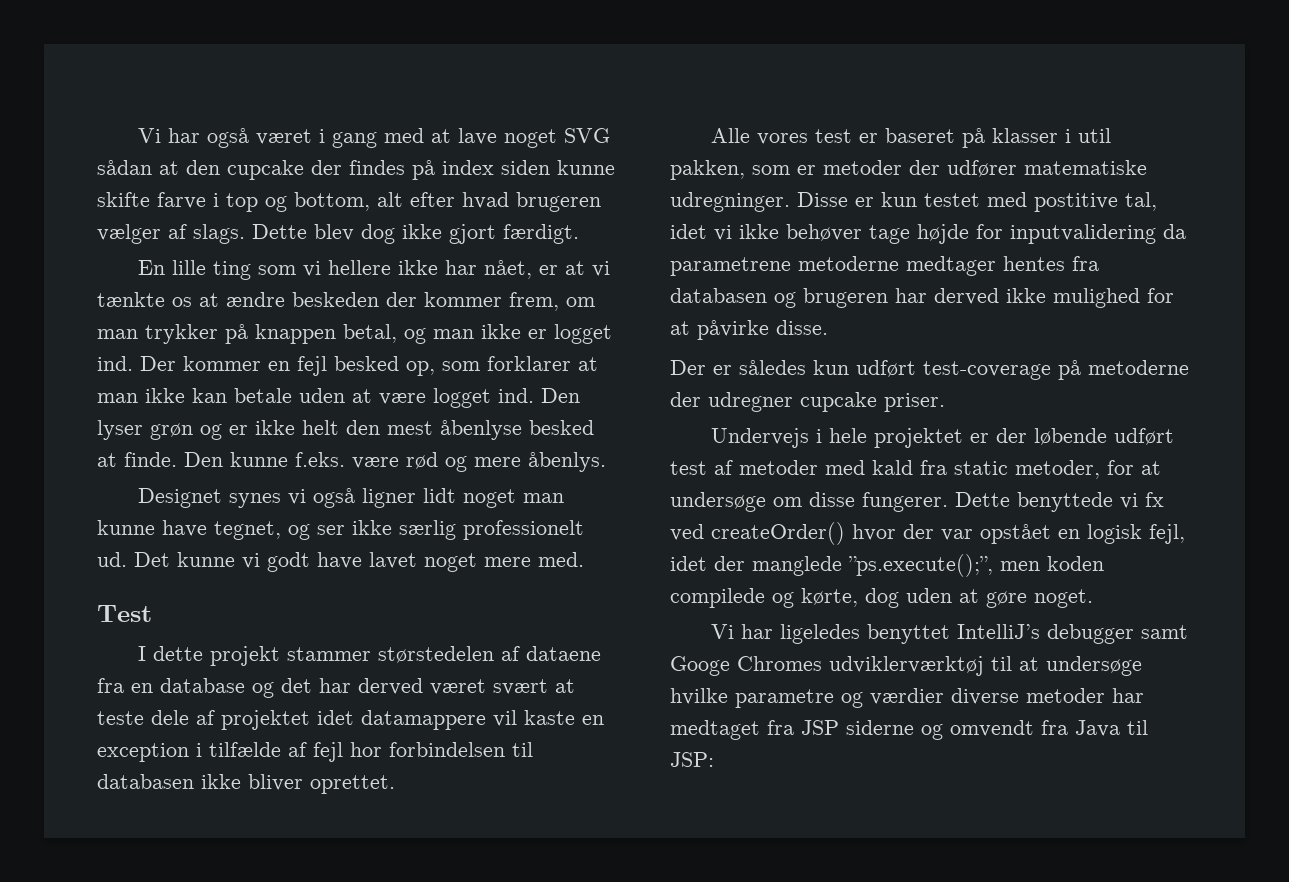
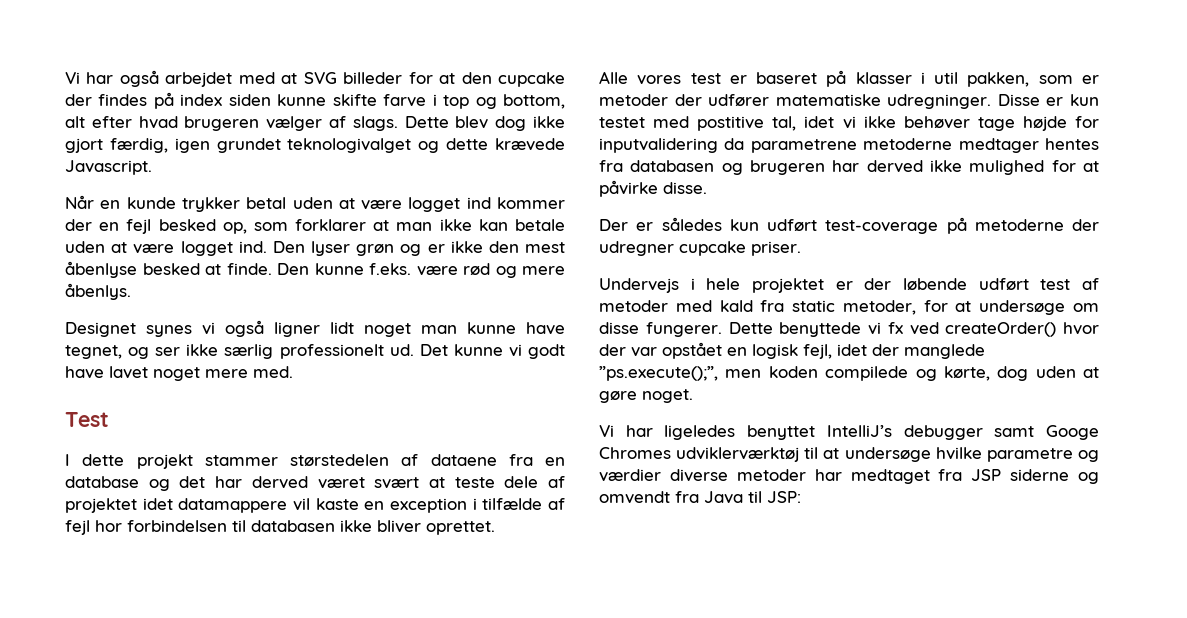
[255,128,610,148] [97,160,152,175] været i gang med at lave noget SVG sådan -> [165,72,433,87] arbejdet med at SVG billeder for
[503,224,579,244] [137,260,610,280] [97,292,595,311] [97,324,612,344] [97,356,261,371] færdigt. // En lille ting som vi hellere ikke har nået, er at vi tænkte os at ændre beskeden der kommer frem, om man trykker på knappen betal, og man ikke er logget ind. Der kommer -> [109,138,565,153] [65,160,152,175] [65,195,565,212] [65,219,92,231] færdig, igen grundet teknologivalget og dette krævede Javascript. // Når en kunde trykker betal uden at være logget ind kommer der
[302,420,339,435] helt -> (483, 247) none

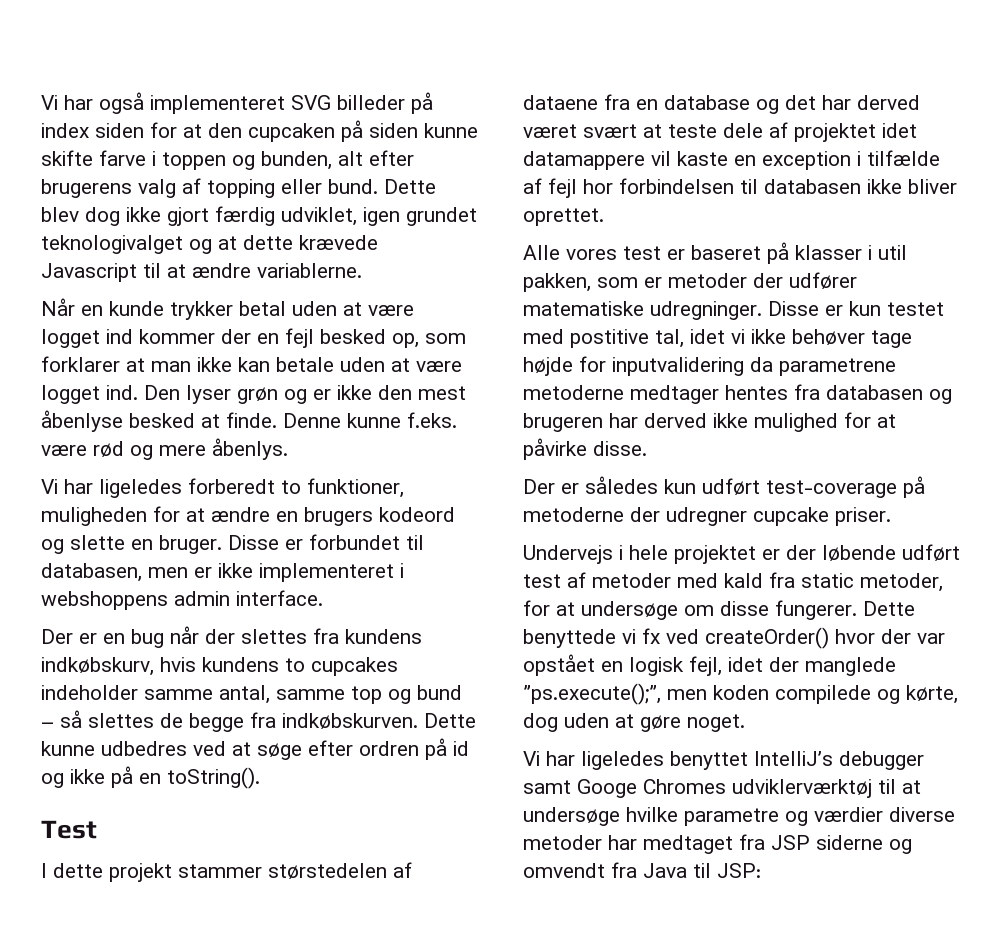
[165,72,565,87] [65,92,223,109] arbejdet med at SVG billeder for at den cupcake der findes på index -> [150,92,433,114] [41,120,363,142] implementeret SVG billeder på index siden for at den cupcaken på
[443,94,565,109] [65,116,398,131] top og bottom, alt efter hvad brugeren vælger af slags. -> [162,150,414,170] [41,178,378,198] toppen og bunden, alt efter brugerens valg af topping eller bund.
[109,138,168,153] færdig, -> [215,206,357,226] færdig udviklet,
(440, 147) none -> [218,236,237,250] at
[65,160,152,175] Javascript. -> [41,263,362,282] Javascript til at ændre variablerne.
[277,263,309,275] Den -> [283,413,341,428] Denne
[65,320,565,337] [65,344,566,359] [65,366,293,381] Designet synes vi også ligner lidt noget man kunne have tegnet, og ser ikke særlig professionelt ud. Det kunne vi godt have lavet noget mere med. -> [41,478,404,498] [41,506,455,526] [41,534,424,554] [41,563,404,582] [41,590,323,610] [41,626,422,648] [41,657,398,676] [41,685,462,704] [41,710,476,732] [41,738,469,760] [41,766,260,789] Vi har ligeledes forberedt to funktioner, muligheden for at ændre en brugers kodeord og slette en bruger. Disse er forbundet til databasen, men er ikke implementeret i webshoppens admin interface. // Der er en bug når der slettes fra kundens indkøbskurv, hvis kundens to cupcakes indeholder samme antal, samme top og bund – så slettes de begge fra indkøbskurven. Dette kunne udbedres ved at søge efter ordren på id og ikke på en toString().

